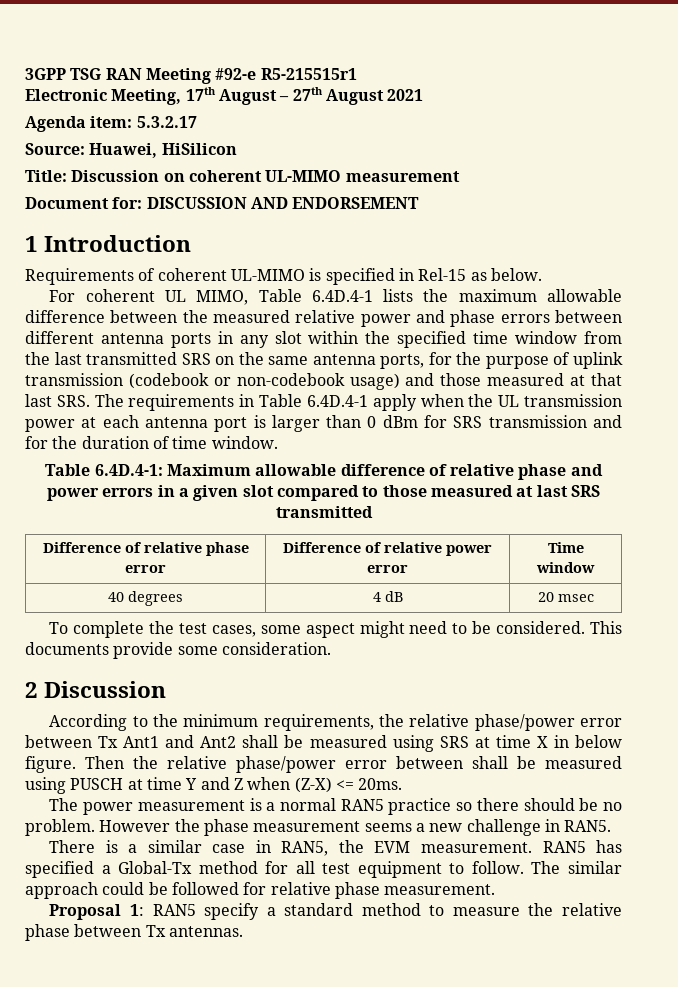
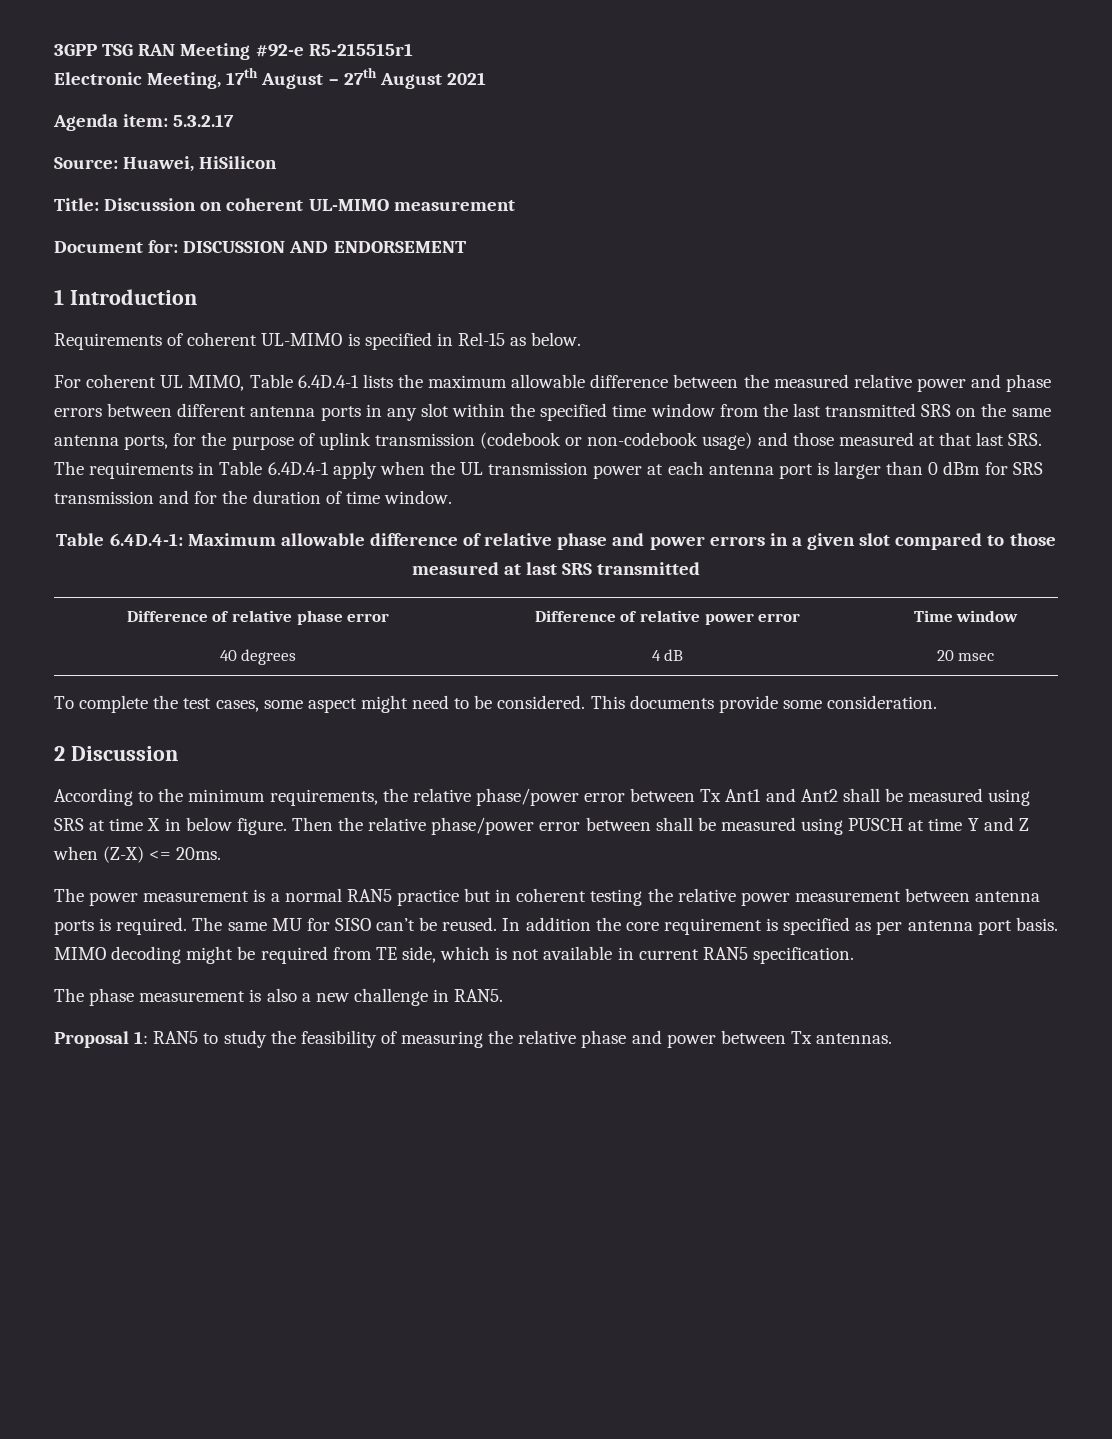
[456,798,623,811] [25,819,412,836] so there should be no problem. However the phase measurement seems -> [464,888,1041,906] [54,917,1058,935] [54,946,854,964] [54,988,297,1006] but in coherent testing the relative power measurement between antenna ports is required. The same MU for SISO can’t be reused. In addition the core requirement is specified as per antenna port basis. MIMO decoding might be required from TE side, which is not available in current RAN5 specification. // The phase measurement is also
[49,840,623,856] [25,861,622,878] [25,882,496,899] [49,903,520,920] There is a similar case in RAN5, the EVM measurement. RAN5 has specified a Global-Tx method for all test equipment to follow. The similar approach could be followed for relative phase measurement. // Proposal 1: RAN5 specify a standard method to measure -> [54,1030,484,1048] Proposal 1: RAN5 to study the feasibility of measuring
(70, 932) none -> [631,1030,716,1048] and power

